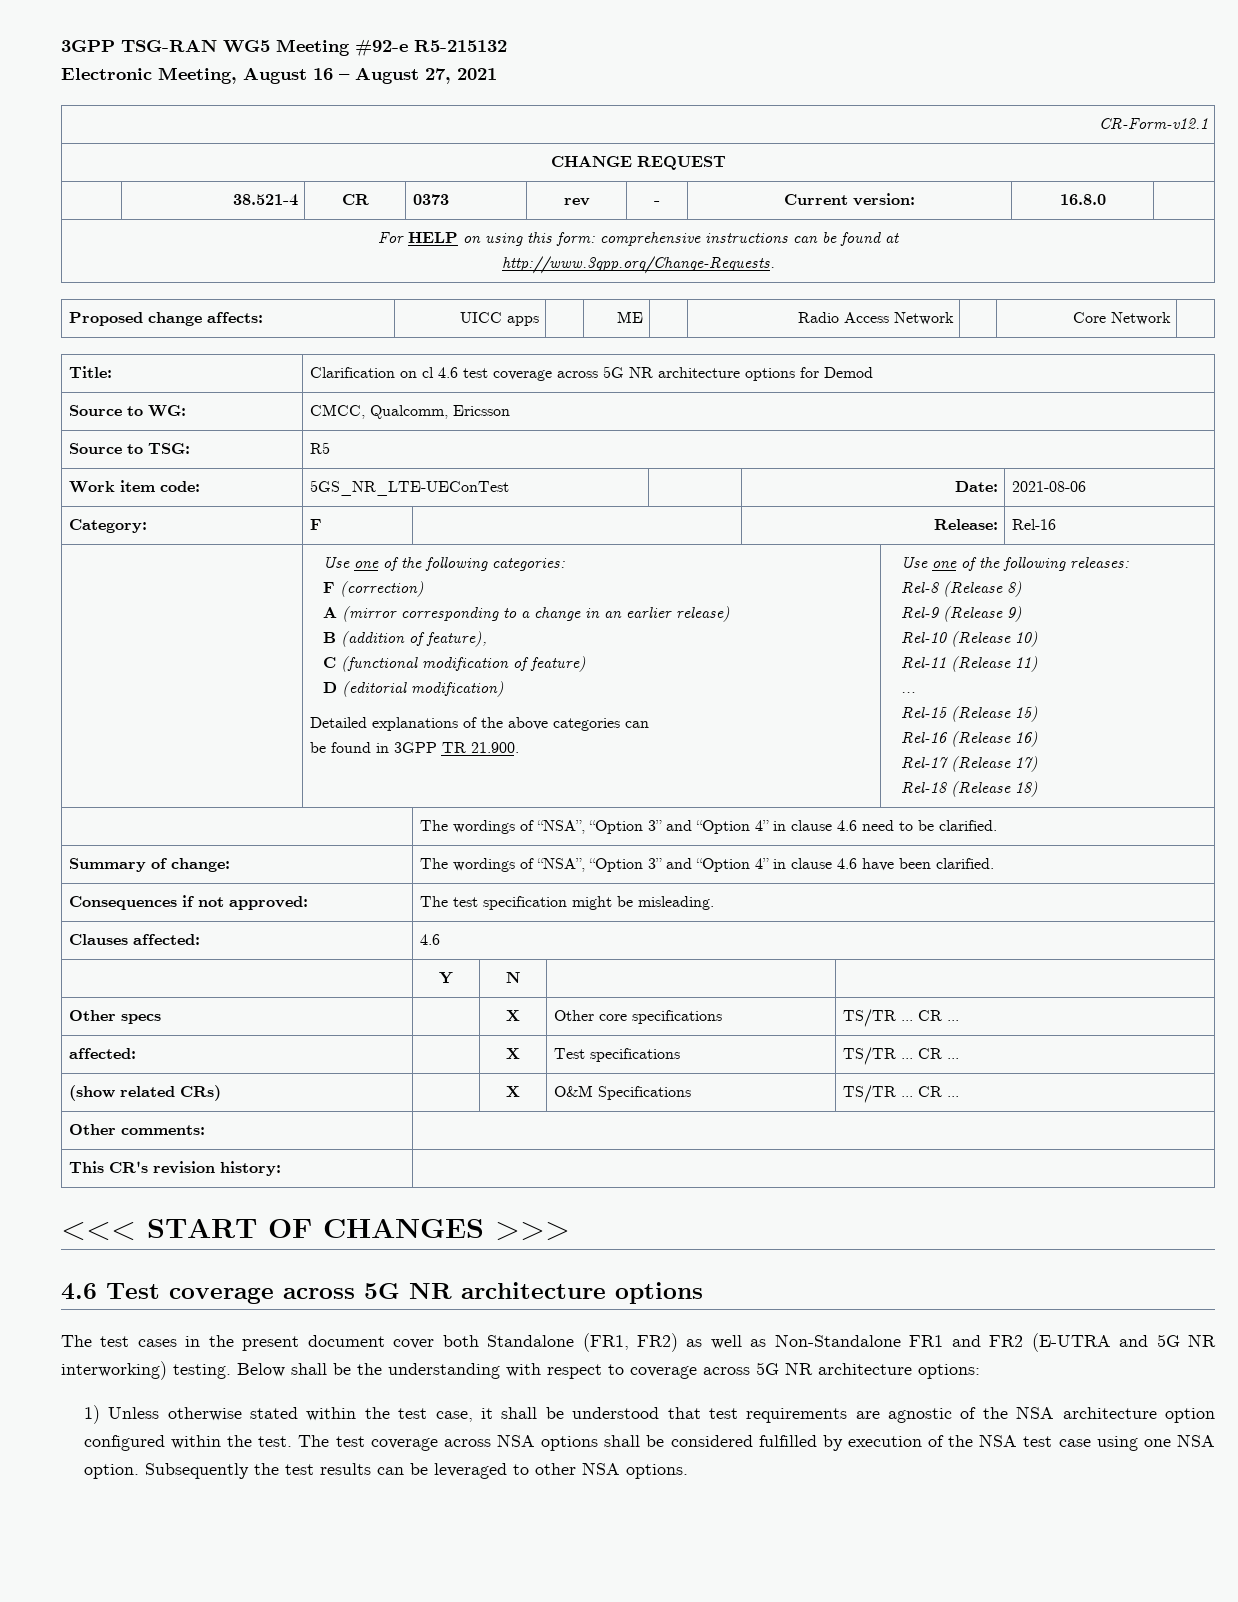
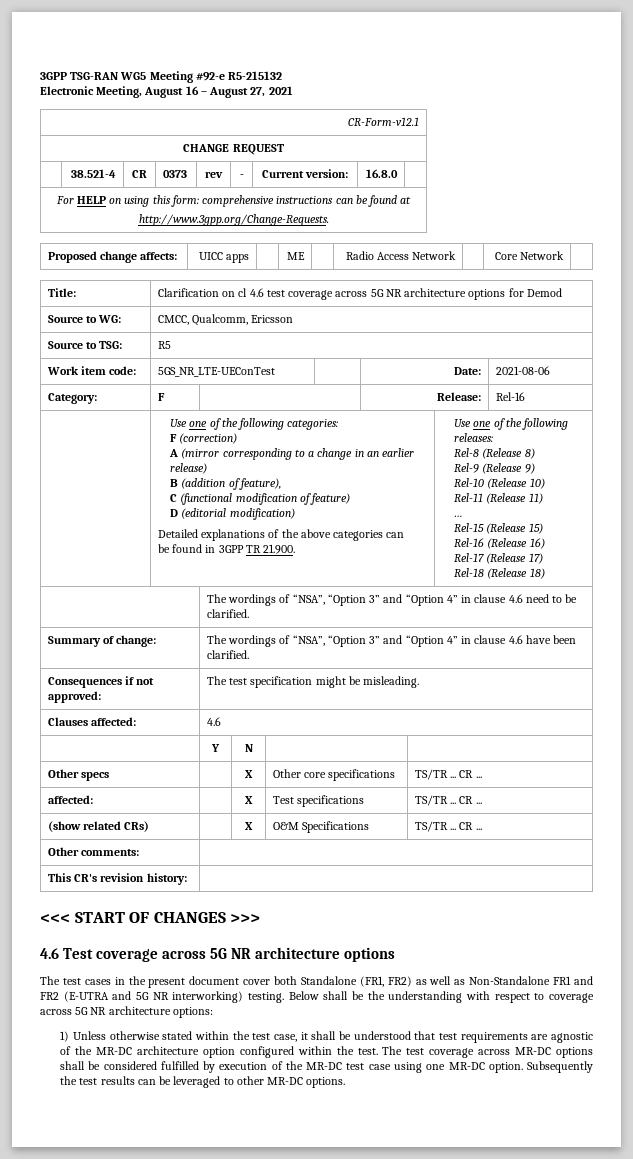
[1016,1406,1055,1419] NSA -> [96,1047,133,1055] MR-DC
[496,1434,535,1447] NSA -> [515,1047,552,1055] MR-DC
[979,1434,1018,1447] NSA -> [306,1062,343,1070] MR-DC
[1176,1434,1215,1447] NSA -> [448,1062,485,1070] MR-DC
[581,1462,620,1475] NSA -> [267,1077,304,1085] MR-DC

